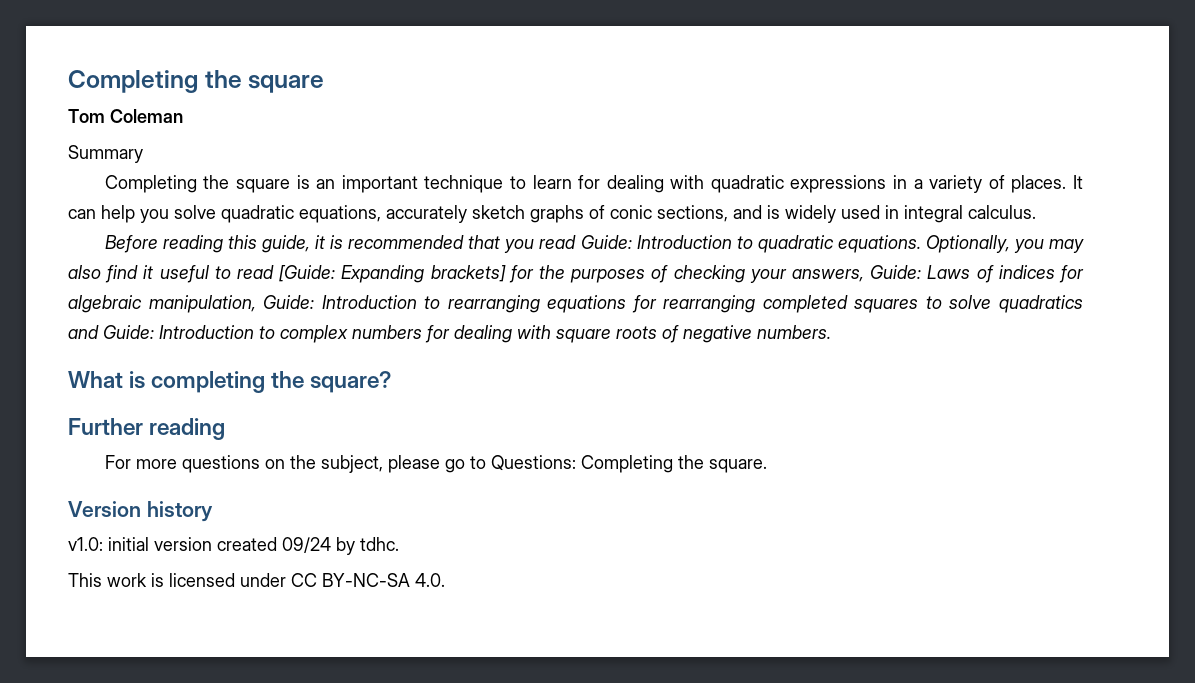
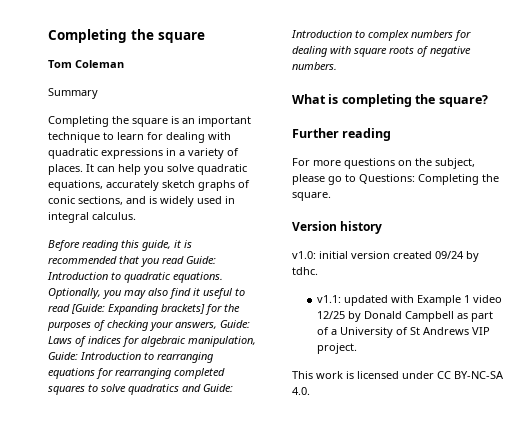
(399, 544) none -> [317,295,503,306] [317,311,494,322] [317,327,491,338] [317,343,358,354] // v1.1: updated with Example 1 video 12/25 by Donald Campbell as part of a University of St Andrews VIP project.

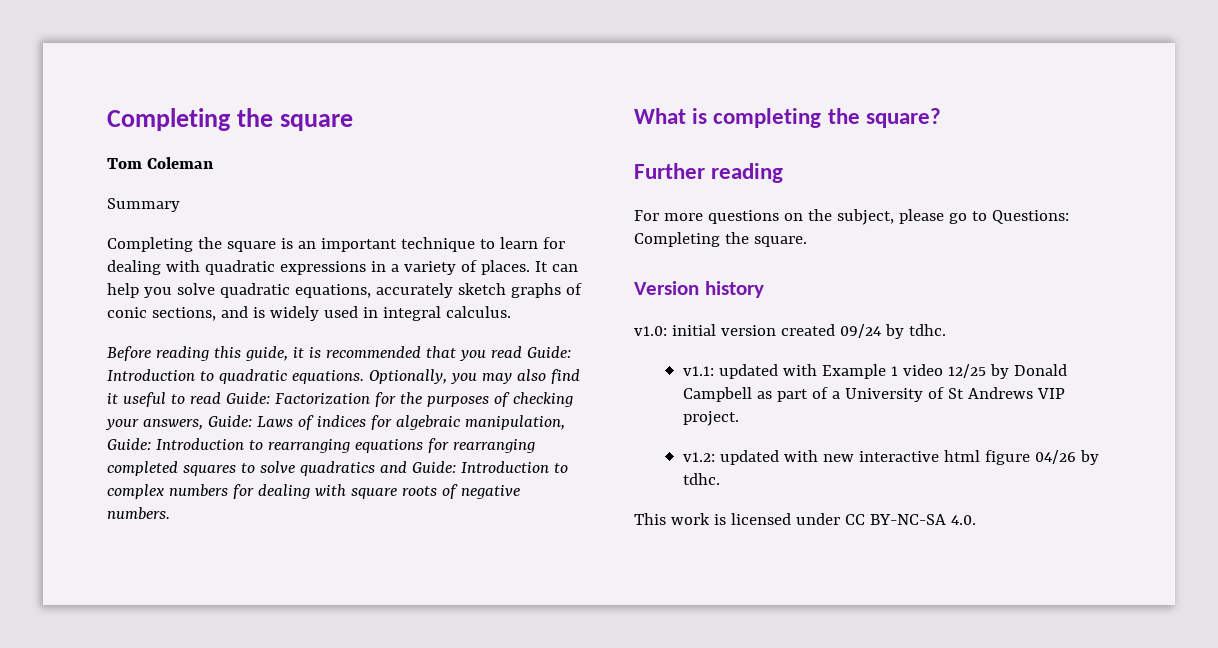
[71,304,205,315] [Guide: Expanding brackets] -> [225,392,370,405] Guide: Factorization
(358, 348) none -> [682,450,1099,465] [682,473,720,485] // v1.2: updated with new interactive html figure 04/26 by tdhc.

